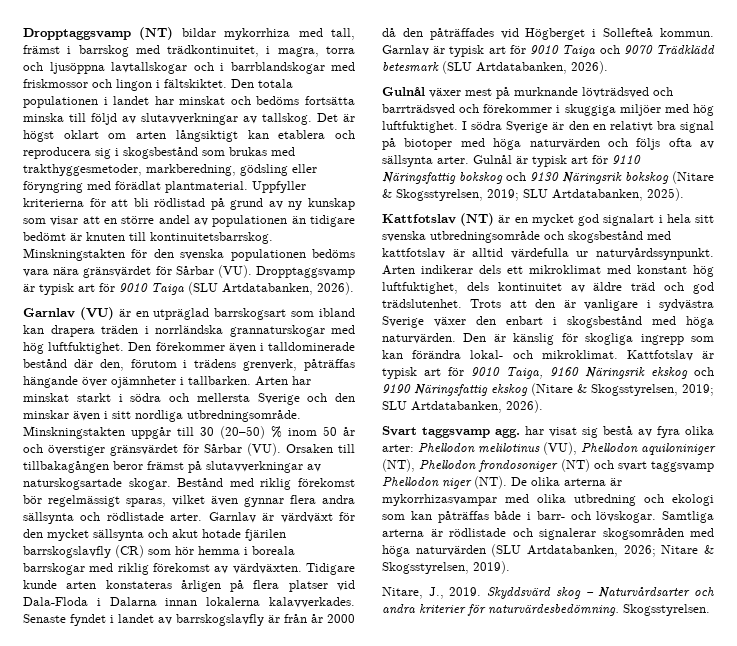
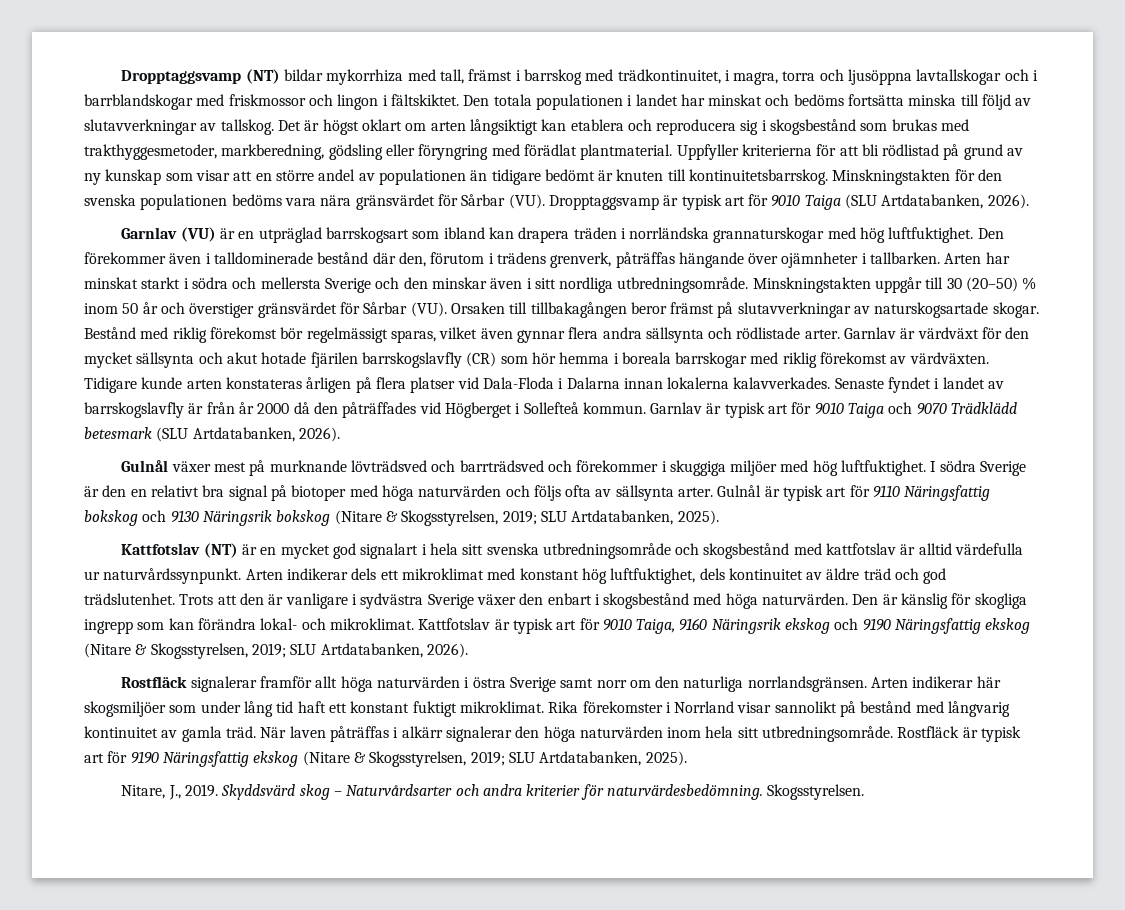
[382,426,714,438] [382,442,716,455] [382,459,714,472] [382,476,622,489] [382,494,714,506] [382,511,714,523] [382,528,714,540] [382,544,714,557] [382,561,510,574] Svart taggsvamp agg. har visat sig bestå av fyra olika arter: Phellodon melilotinus (VU), Phellodon aquiloniniger (NT), Phellodon frondosoniger (NT) och svart taggsvamp Phellodon niger (NT). De olika arterna är mykorrhizasvampar med olika utbredning och ekologi som kan påträffas både i barr- och lövskogar. Samtliga arterna är rödlistade och signalerar skogsområden med höga naturvärden (SLU Artdatabanken, 2026; Nitare & Skogsstyrelsen, 2019). -> [121,676,1001,692] [84,701,1011,717] [84,726,1022,742] [84,751,687,767] Rostfläck signalerar framför allt höga naturvärden i östra Sverige samt norr om den naturliga norrlandsgränsen. Arten indikerar här skogsmiljöer som under lång tid haft ett konstant fuktigt mikroklimat. Rika förekomster i Norrland visar sannolikt på bestånd med långvarig kontinuitet av gamla träd. När laven påträffas i alkärr signalerar den höga naturvärden inom hela sitt utbredningsområde. Rostfläck är typisk art för 9190 Näringsfattig ekskog (Nitare & Skogsstyrelsen, 2019; SLU Artdatabanken, 2025).

